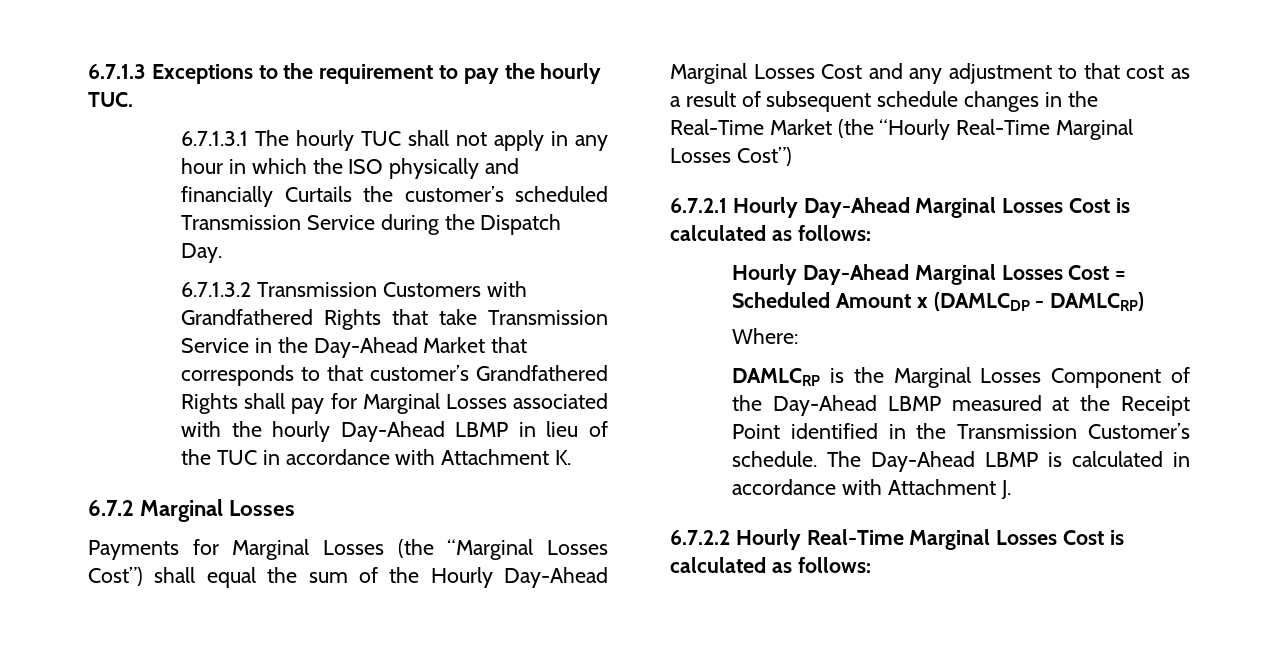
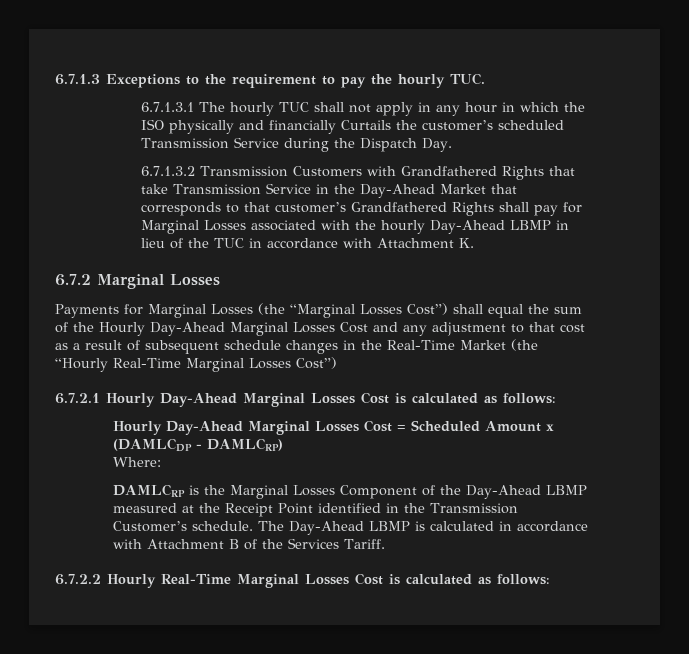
[1000,480,1011,499] J. -> [228,538,385,550] B of the Services Tariff.

